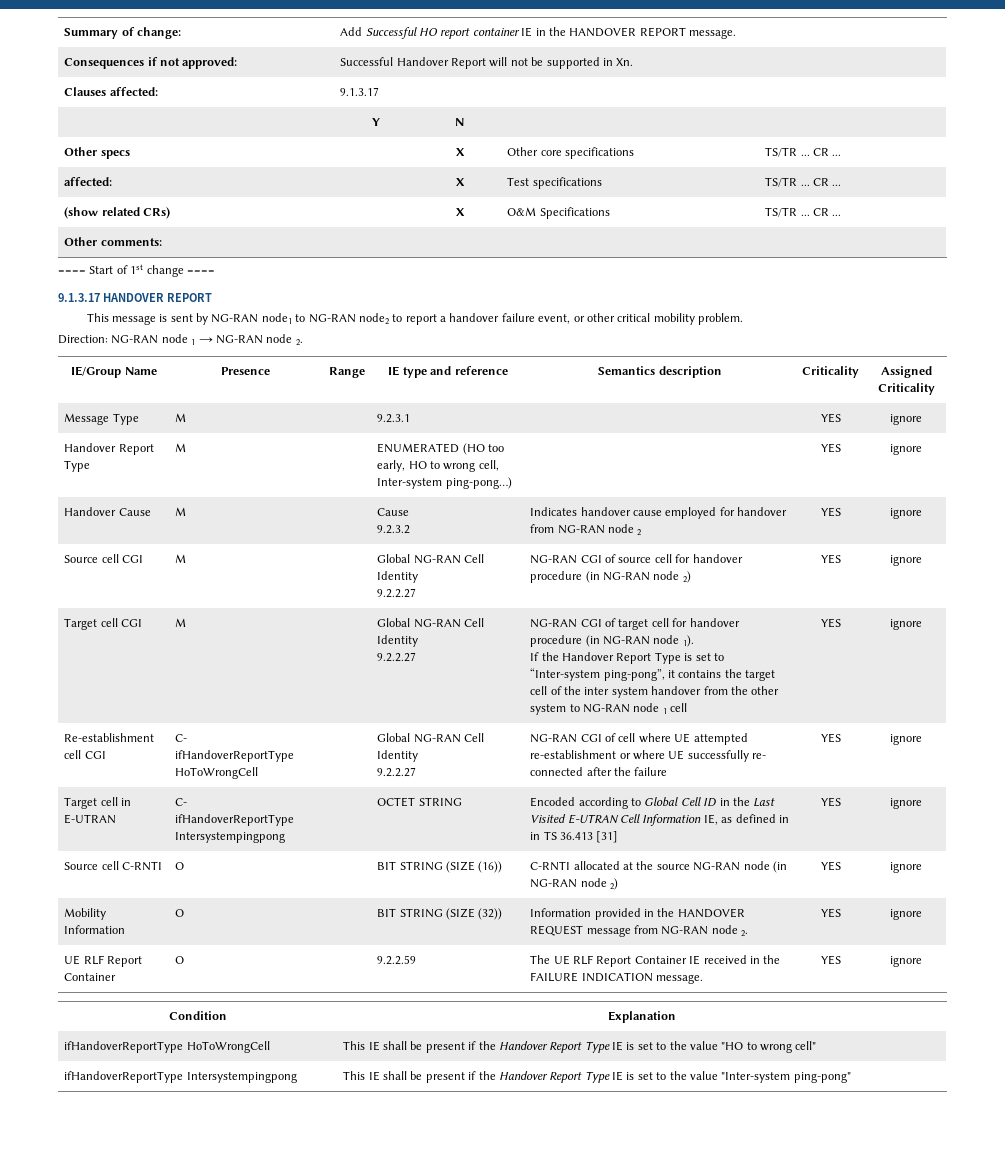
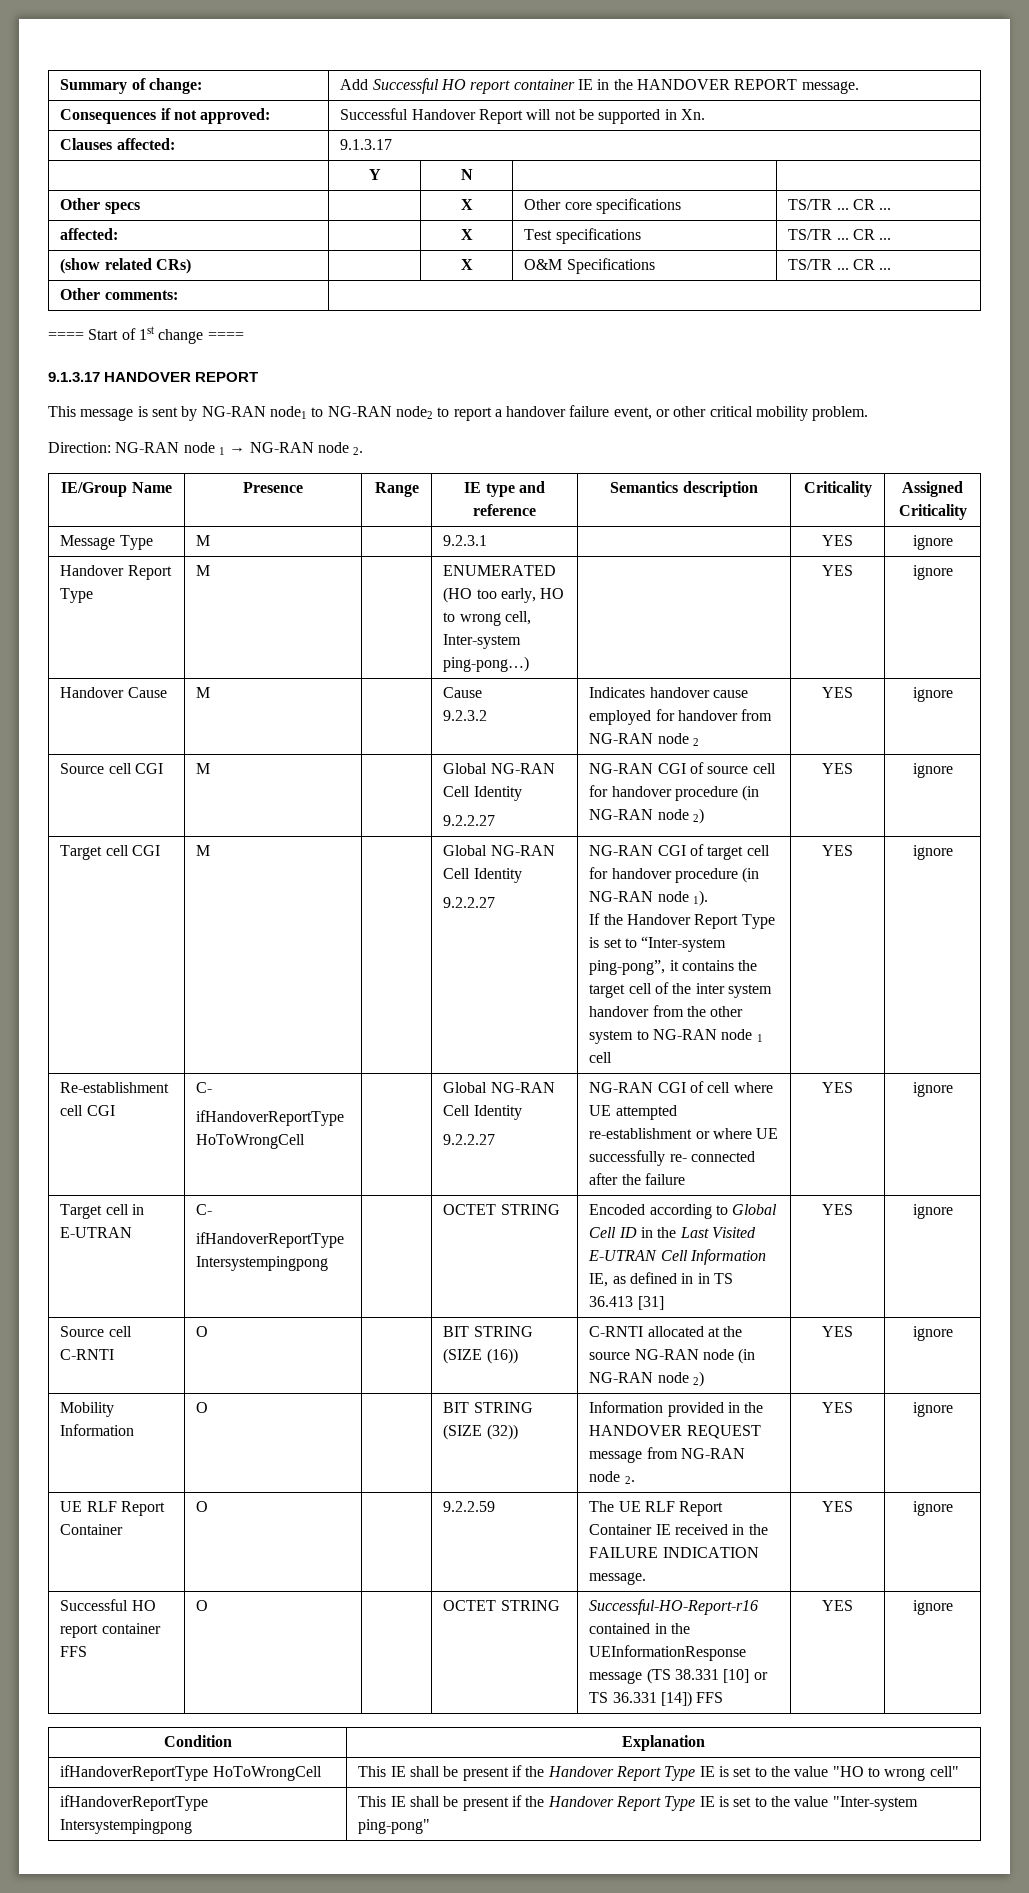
(922, 961) none -> [60,1599,156,1611] [60,1623,161,1638] [60,1646,88,1657] [196,1600,209,1611] [443,1600,560,1611] [589,1599,759,1615] [589,1623,691,1634] [589,1645,747,1661] [589,1668,768,1684] [589,1691,724,1707] [822,1600,853,1611] [912,1600,953,1615] // Successful HO report container FFS | O | | OCTET STRING | Successful-HO-Report-r16 contained in the UEInformationResponse message (TS 38.331 [10] or TS 36.331 [14]) FFS | YES | ignore

